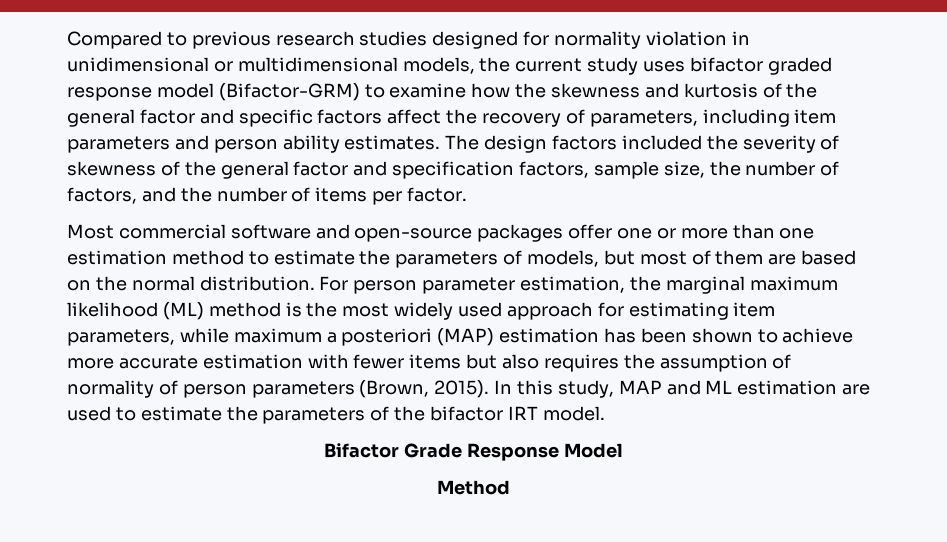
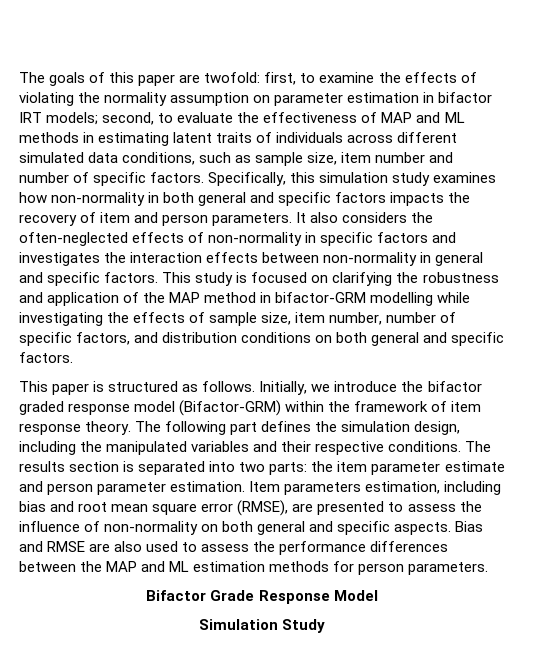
[67,31,750,49] [67,57,686,75] Compared to previous research studies designed for normality violation in unidimensional or multidimensional models, the current study uses -> [19,72,477,86] [19,92,493,106] [19,112,465,125] [19,132,458,146] [19,152,454,166] [19,172,497,186] [19,192,471,206] [19,212,434,226] [19,232,457,246] [19,252,484,266] [19,272,499,286] [19,292,471,306] [19,312,457,326] [19,332,505,346] [19,352,73,363] [19,381,424,395] The goals of this paper are twofold: first, to examine the effects of violating the normality assumption on parameter estimation in bifactor IRT models; second, to evaluate the effectiveness of MAP and ML methods in estimating latent traits of individuals across different simulated data conditions, such as sample size, item number and number of specific factors. Specifically, this simulation study examines how non-normality in both general and specific factors impacts the recovery of item and person parameters. It also considers the often-neglected effects of non-normality in specific factors and investigates the interaction effects between non-normality in general and specific factors. This study is focused on clarifying the robustness and application of the MAP method in bifactor-GRM modelling while investigating the effects of sample size, item number, number of specific factors, and distribution conditions on both general and specific factors. // This paper is structured as follows. Initially, we introduce the
[364,83,818,98] [67,109,837,127] [67,135,840,153] [67,161,840,179] [67,187,468,205] [67,224,815,242] [67,250,857,268] [67,276,838,294] [67,302,776,320] [67,328,854,346] [67,354,792,372] [67,380,871,398] [67,406,605,424] to examine how the skewness and kurtosis of the general factor and specific factors affect the recovery of parameters, including item parameters and person ability estimates. The design factors included the severity of skewness of the general factor and specification factors, sample size, the number of factors, and the number of items per factor. // Most commercial software and open-source packages offer one or more than one estimation method to estimate the parameters of models, but most of them are based on the normal distribution. For person parameter estimation, the marginal maximum likelihood (ML) method is the most widely used approach for estimating item parameters, while maximum a posteriori (MAP) estimation has been shown to achieve more accurate estimation with fewer items but also requires the assumption of normality of person parameters (Brown, 2015). In this study, MAP and ML estimation are used to estimate the parameters of the bifactor IRT model. -> [285,401,482,412] [19,421,461,435] [19,441,492,455] [19,461,505,475] [19,481,502,495] [19,500,482,516] [19,521,484,535] [19,541,449,555] [19,561,489,575] within the framework of item response theory. The following part defines the simulation design, including the manipulated variables and their respective conditions. The results section is separated into two parts: the item parameter estimate and person parameter estimation. Item parameters estimation, including bias and root mean square error (RMSE), are presented to assess the influence of non-normality on both general and specific aspects. Bias and RMSE are also used to assess the performance differences between the MAP and ML estimation methods for person parameters.
[437,480,510,495] Method -> [198,619,326,633] Simulation Study

